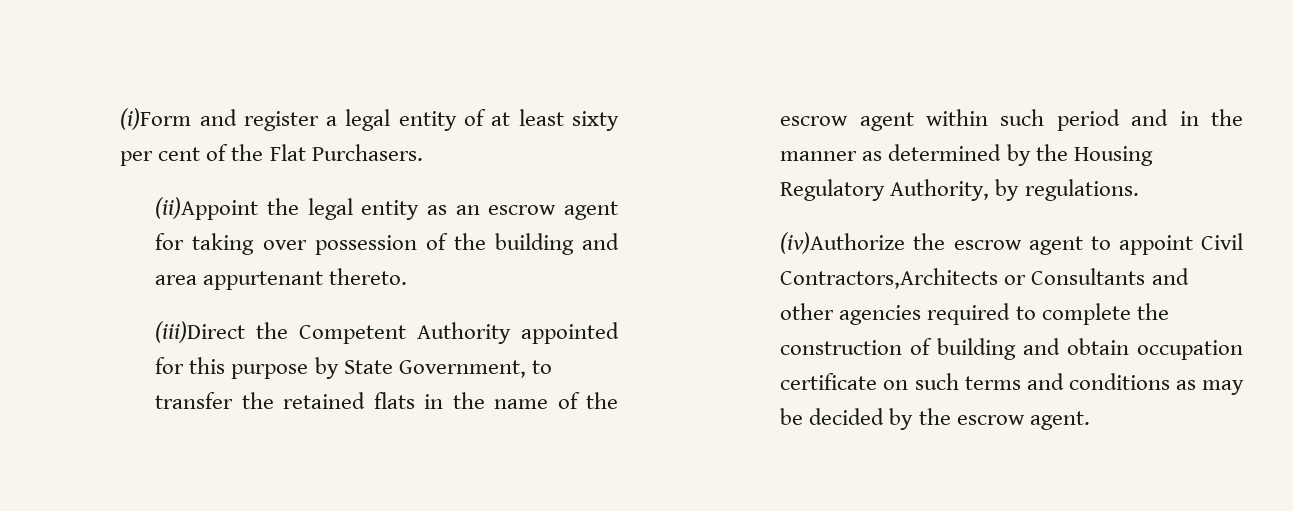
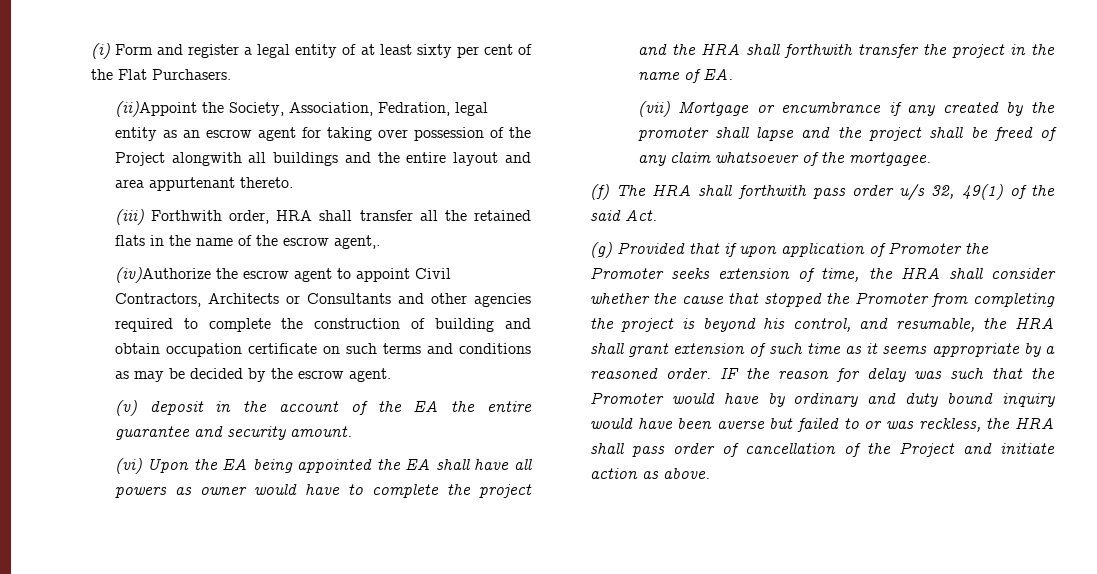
[120,108,192,130] (i)Form -> [90,43,153,59] (i) Form
(299, 206) none -> [228,102,450,116] Society, Association, Fedration,
[494,233,619,255] [155,268,408,290] [155,321,619,344] [155,357,552,379] [155,392,234,409] building and area appurtenant thereto. // (iii)Direct the Competent Authority appointed for this purpose by State Government, to transfer -> [114,152,531,166] [114,177,293,191] [114,209,438,225] Project alongwith all buildings and the entire layout and area appurtenant thereto. // (iii) Forthwith order, HRA shall transfer all
[859,109,1243,131] [780,144,1153,166] [780,179,1139,201] agent within such period and in the manner as determined by the Housing Regulatory Authority, by regulations. -> [333,235,380,249] agent,.
[780,268,999,289] Contractors,Architects -> [114,293,279,307] Contractors, Architects
(1090, 420) none -> [114,400,533,416] [114,426,352,440] [114,458,532,474] [114,484,532,498] [637,43,1055,58] [637,69,733,83] [637,101,1055,117] [637,127,1057,141] [637,152,931,166] [589,184,1055,201] [589,210,657,221] [589,242,989,258] [589,267,1056,282] [589,292,1055,307] [589,317,1054,332] [589,343,1055,357] [589,368,1055,382] [589,392,1055,407] [589,417,1054,432] [589,442,1055,457] [589,468,710,479] // (v) deposit in the account of the EA the entire guarantee and security amount. // (vi) Upon the EA being appointed the EA shall have all powers as owner would have to complete the project and the HRA shall forthwith transfer the project in the name of EA. // (vii) Mortgage or encumbrance if any created by the promoter shall lapse and the project shall be freed of any claim whatsoever of the mortgagee. // (f) The HRA shall forthwith pass order u/s 32, 49(1) of the said Act. // (g) Provided that if upon application of Promoter the Promoter seeks extension of time, the HRA shall consider whether the cause that stopped the Promoter from completing the project is beyond his control, and resumable, the HRA shall grant extension of such time as it seems appropriate by a reasoned order. IF the reason for delay was such that the Promoter would have by ordinary and duty bound inquiry would have been averse but failed to or was reckless, the HRA shall pass order of cancellation of the Project and initiate action as above.

